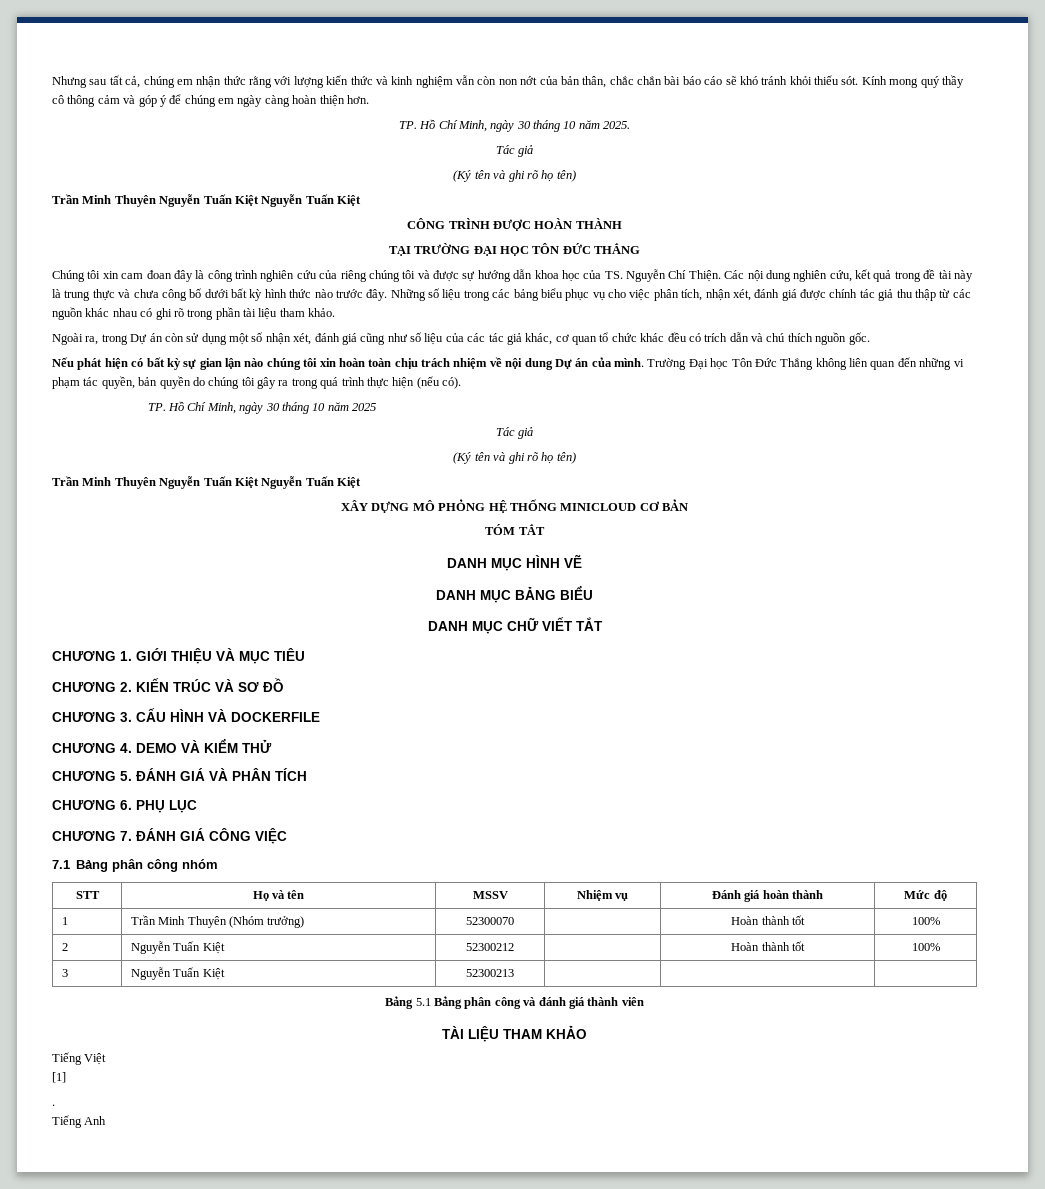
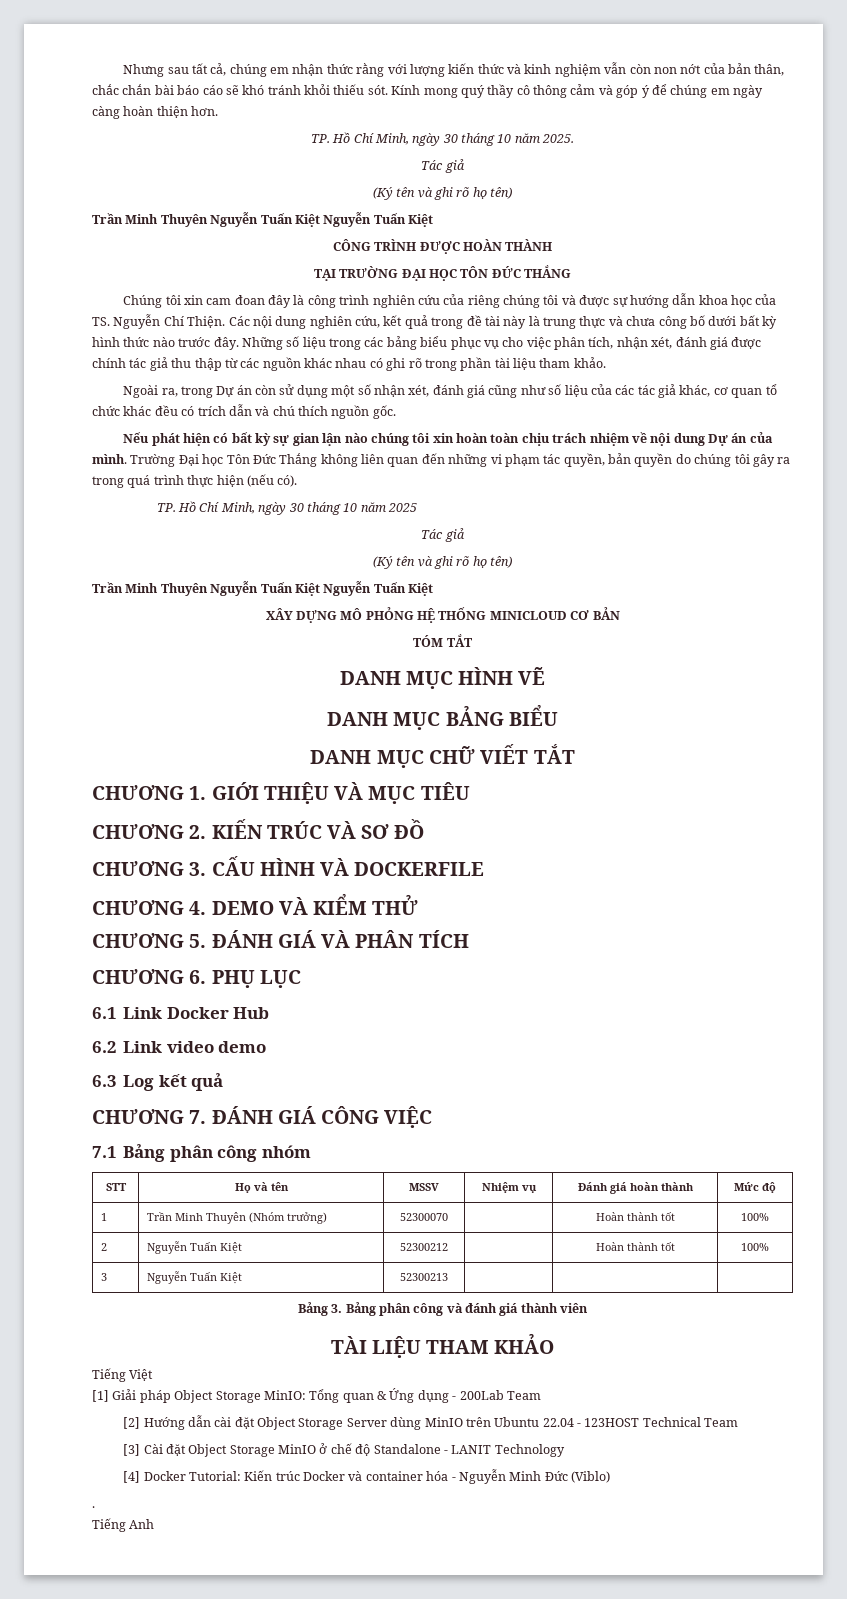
(197, 806) none -> [92,1007,270,1019] [92,1041,267,1053] [92,1073,224,1091] // 6.1 Link Docker Hub // 6.2 Link video demo // 6.3 Log kết quả
[415,998,431,1006] 5.1 -> [331,1304,343,1313] 3.
(66, 1077) none -> [112,1388,541,1403] [123,1415,739,1430] [123,1443,565,1457] [123,1469,611,1484] Giải pháp Object Storage MinIO: Tổng quan & Ứng dụng - 200Lab Team // [2] Hướng dẫn cài đặt Object Storage Server dùng MinIO trên Ubuntu 22.04 - 123HOST Technical Team // [3] Cài đặt Object Storage MinIO ở chế độ Standalone - LANIT Technology // [4] Docker Tutorial: Kiến trúc Docker và container hóa - Nguyễn Minh Đức (Viblo)

